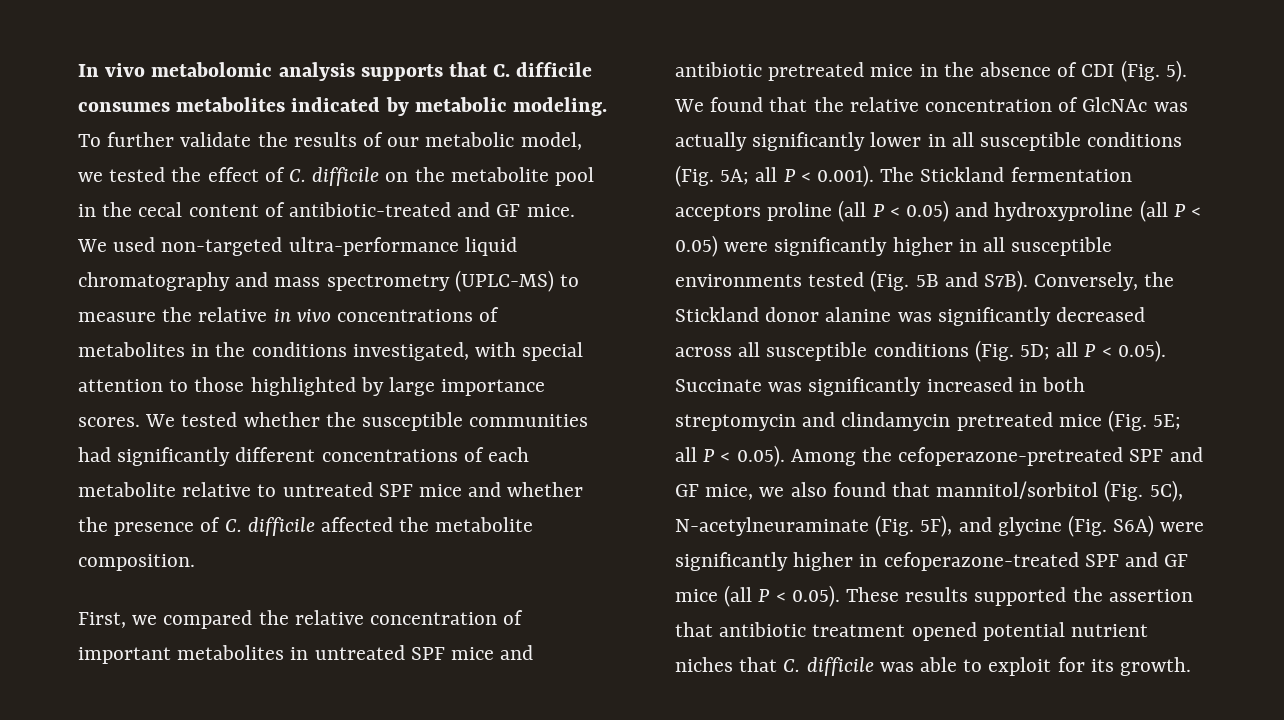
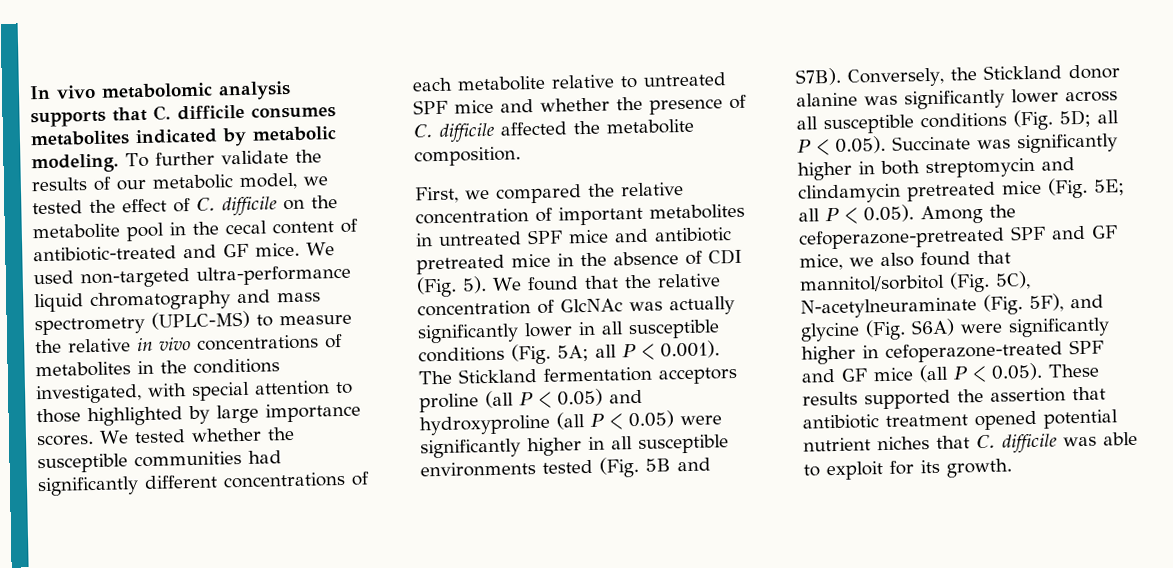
[1056,307,1146,322] decreased -> [1011,88,1059,104] lower
[926,377,1013,392] increased -> [797,161,852,181] higher

